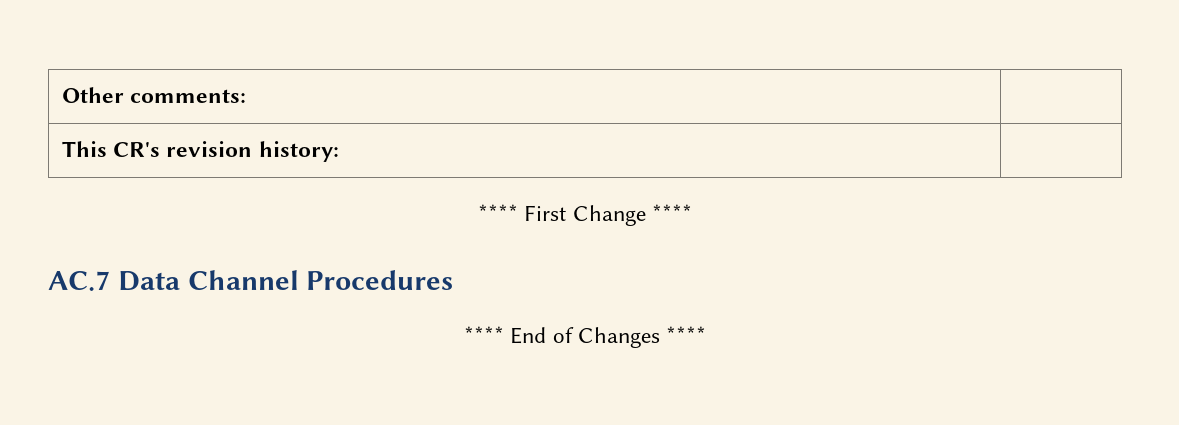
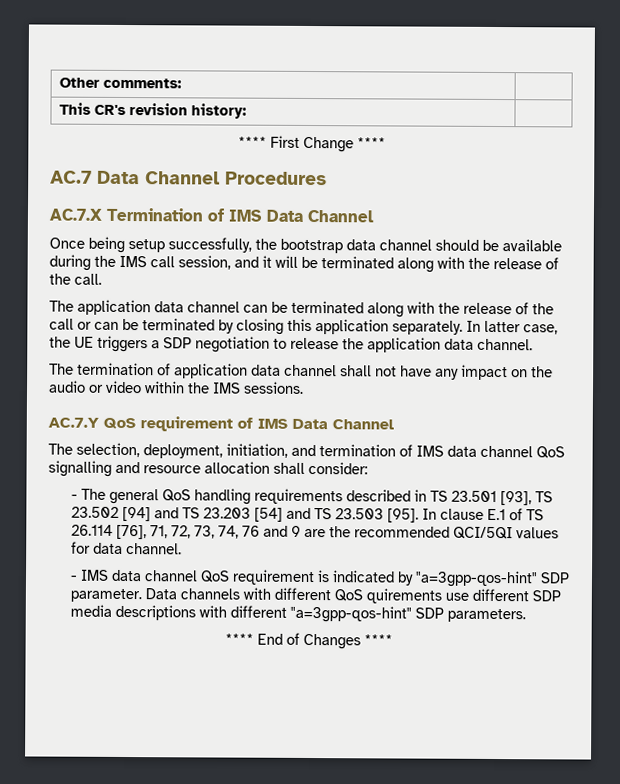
(454, 280) none -> [49,207,374,223] [49,236,562,254] [49,254,559,273] [49,273,102,285] [49,299,554,318] [49,318,558,335] [49,335,533,353] [49,362,553,381] [48,380,304,394] [48,416,394,432] [48,442,565,459] [48,460,368,477] [71,488,554,506] [71,506,545,523] [71,524,560,540] [71,541,183,555] [70,569,571,588] [70,587,562,604] [70,604,527,623] // AC.7.X Termination of IMS Data Channel // Once being setup successfully, the bootstrap data channel should be available during the IMS call session, and it will be terminated along with the release of the call. // The application data channel can be terminated along with the release of the call or can be terminated by closing this application separately. In latter case, the UE triggers a SDP negotiation to release the application data channel. // The termination of application data channel shall not have any impact on the audio or video within the IMS sessions. // AC.7.Y QoS requirement of IMS Data Channel // The selection, deployment, initiation, and termination of IMS data channel QoS signalling and resource allocation shall consider: // - The general QoS handling requirements described in TS 23.501 [93], TS 23.502 [94] and TS 23.203 [54] and TS 23.503 [95]. In clause E.1 of TS 26.114 [76], 71, 72, 73, 74, 76 and 9 are the recommended QCI/5QI values for data channel. // - IMS data channel QoS requirement is indicated by "a=3gpp-qos-hint" SDP parameter. Data channels with different QoS quirements use different SDP media descriptions with different "a=3gpp-qos-hint" SDP parameters.

